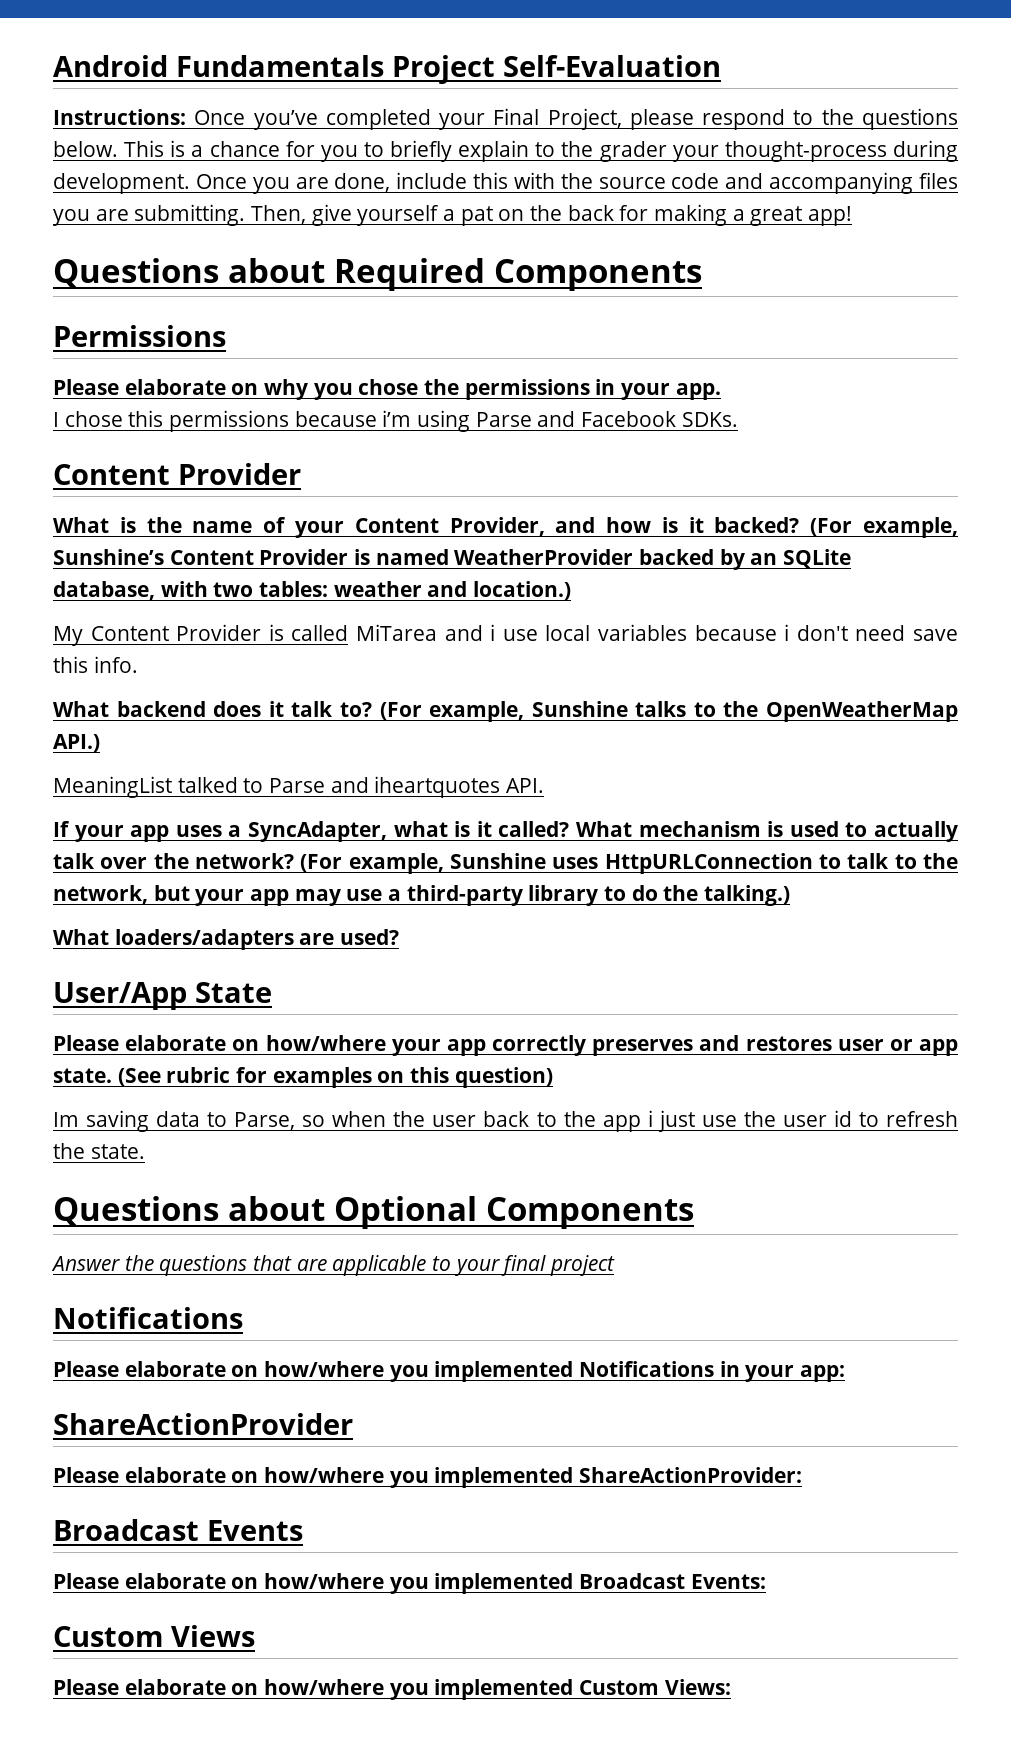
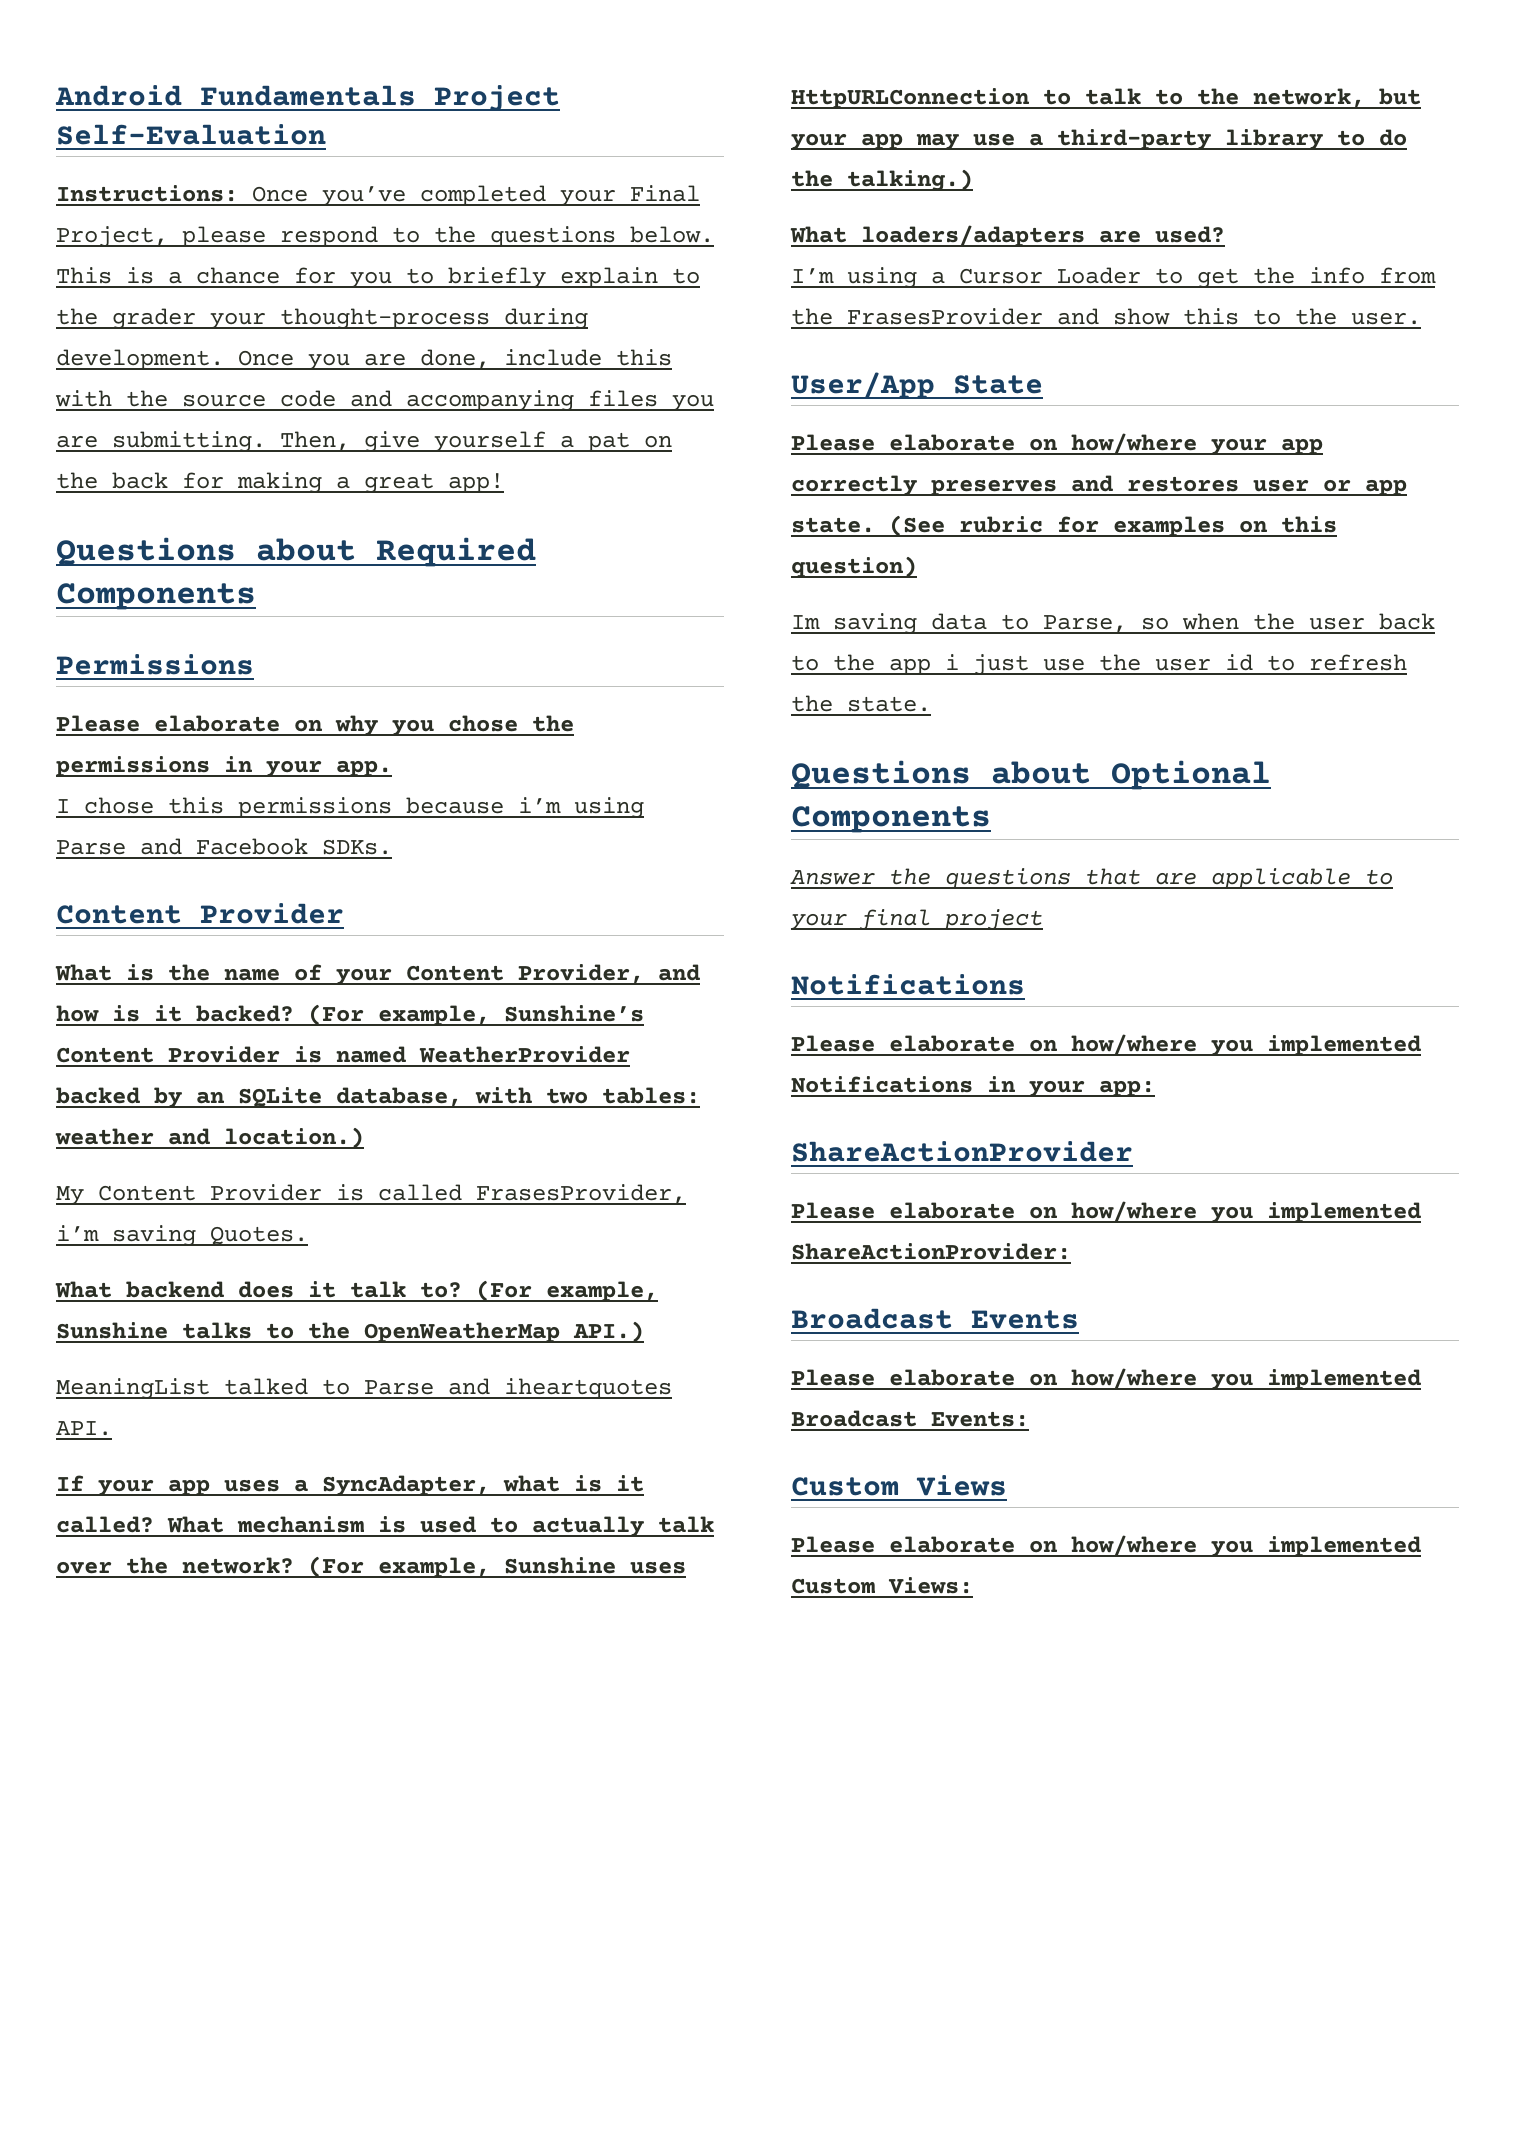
[356,624,959,641] [53,656,138,673] MiTarea and i use local variables because i don't need save this info. -> [476,1184,686,1204] [56,1225,308,1246] FrasesProvider, i’m saving Quotes.
(400, 937) none -> [791,267,1436,288] [791,308,1421,325] // I’m using a Cursor Loader to get the info from the FrasesProvider and show this to the user.

